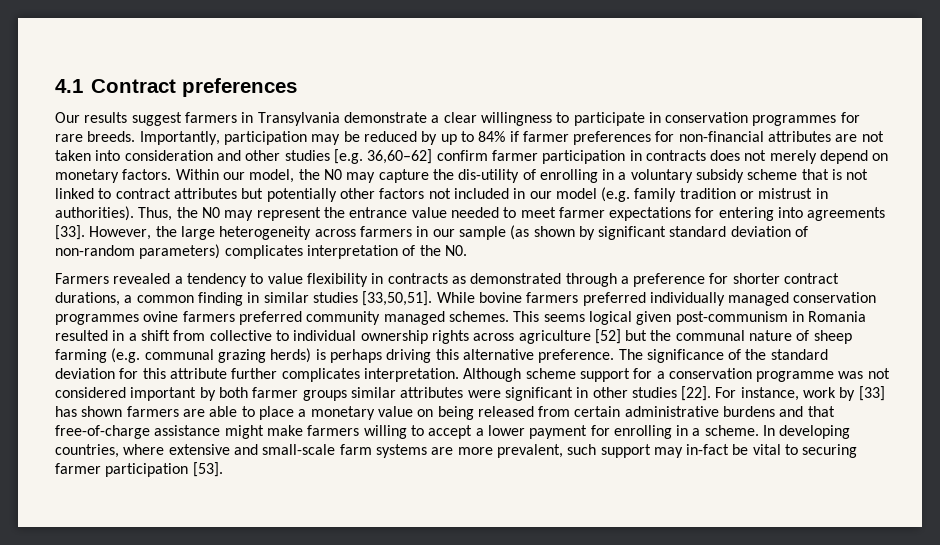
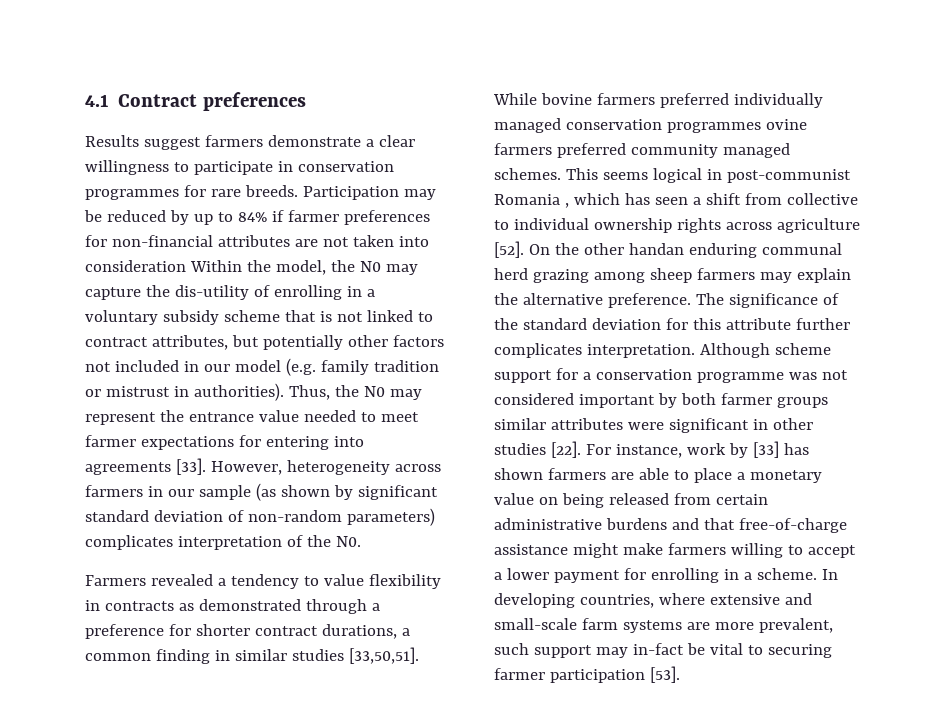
[55,112,340,126] Our results suggest farmers in Transylvania -> [85,135,263,150] Results suggest farmers
[139,131,307,145] Importantly, participation -> [302,186,399,200] Participation
[216,149,889,164] [55,169,245,183] and other studies [e.g. 36,60–62] confirm farmer participation in contracts does not merely depend on monetary factors. Within our -> [189,260,271,272] Within the
[173,188,237,199] attributes -> [151,335,228,350] attributes,
[155,226,215,240] the large -> (282, 468) none
[636,311,867,325] [55,330,125,341] given post-communism in Romania resulted in -> [706,169,851,183] [494,193,688,208] in post-communist Romania , which has seen
[594,329,852,344] [55,348,459,363] [52] but the communal nature of sheep farming (e.g. communal grazing herds) is perhaps driving this -> [494,241,842,258] [494,268,851,283] [494,293,518,305] [52]. On the other handan enduring communal herd grazing among sheep farmers may explain the

